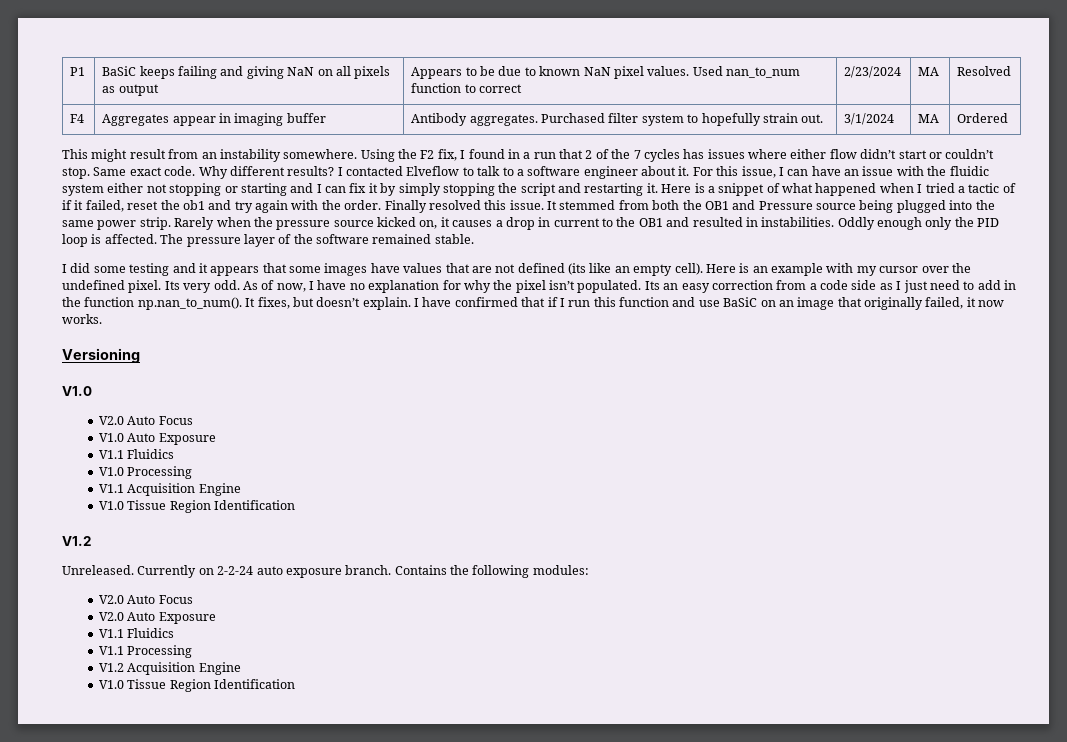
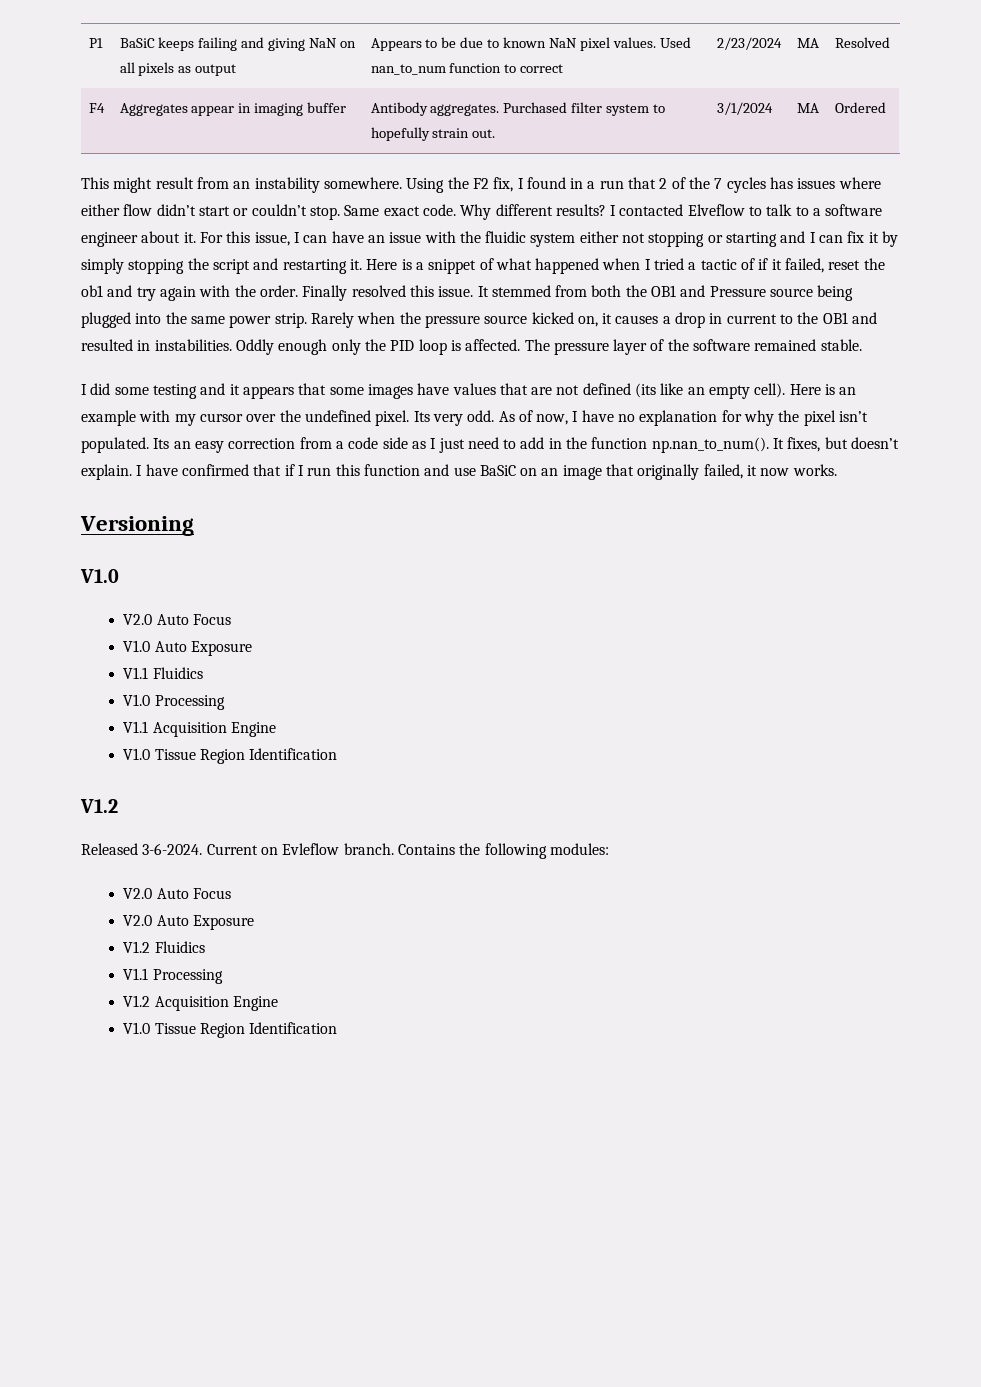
[62,565,342,578] Unreleased. Currently on 2-2-24 auto exposure -> [81,843,340,855] Released 3-6-2024. Current on Evleflow
[98,629,124,638] V1.1 -> [123,941,151,953] V1.2

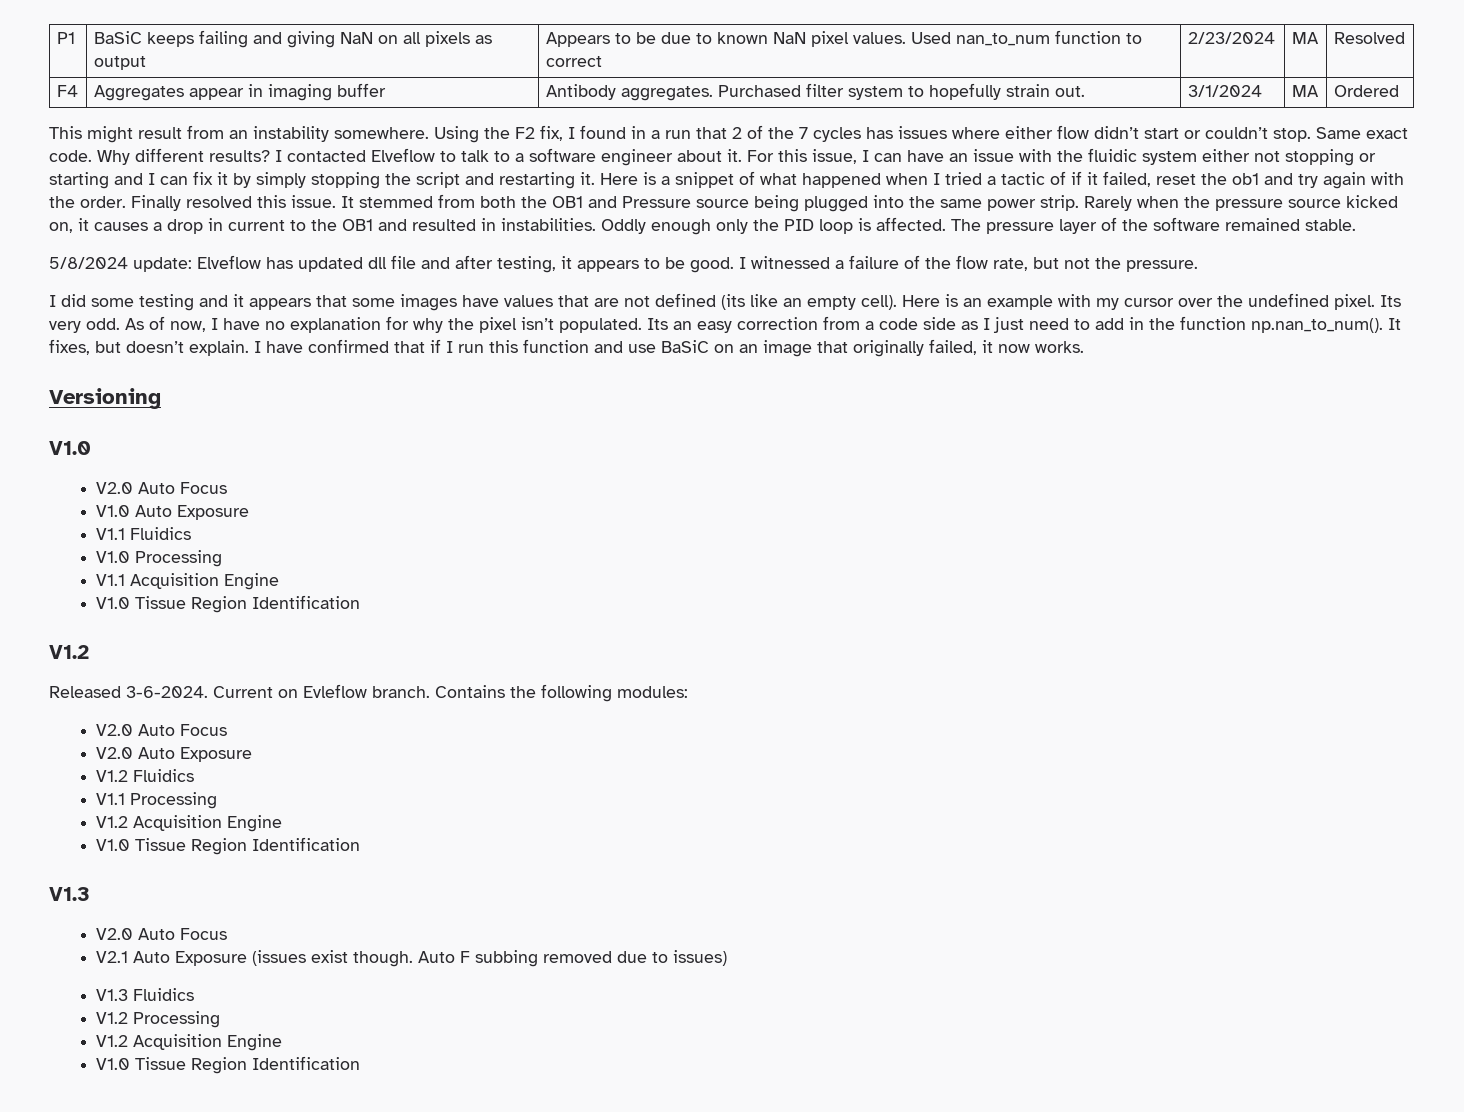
(862, 345) none -> [49,255,1198,273] // 5/8/2024 update: Elveflow has updated dll file and after testing, it appears to be good. I witnessed a failure of the flow rate, but not the pressure.
(338, 1028) none -> [49,887,90,901] [96,928,228,940] [96,950,728,967] [96,988,195,1001] [96,1011,221,1028] [96,1034,283,1051] [96,1056,361,1074] // V1.3 // V2.0 Auto Focus // V2.1 Auto Exposure (issues exist though. Auto F subbing removed due to issues) // V1.3 Fluidics // V1.2 Processing // V1.2 Acquisition Engine // V1.0 Tissue Region Identification

